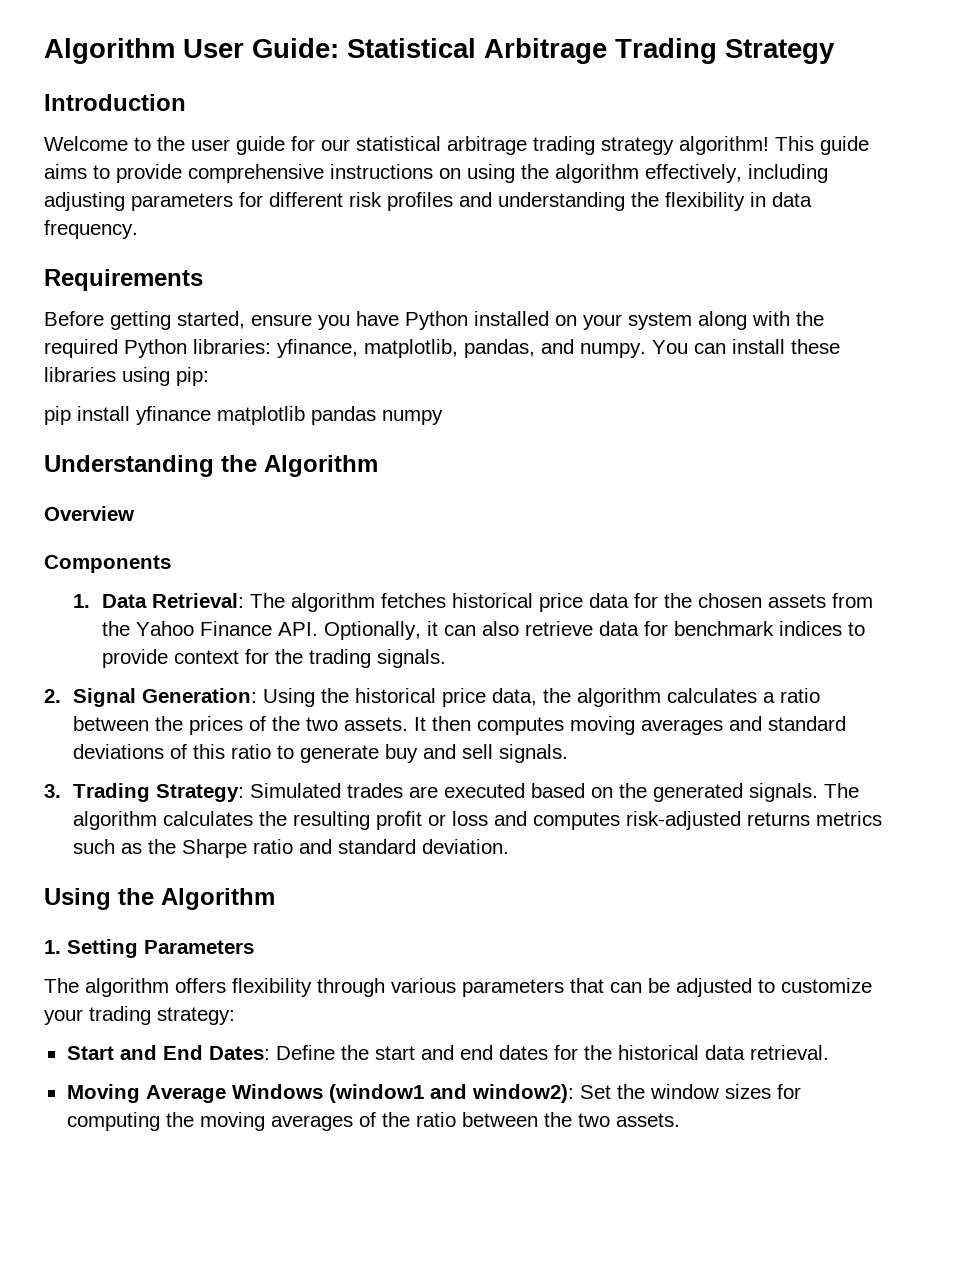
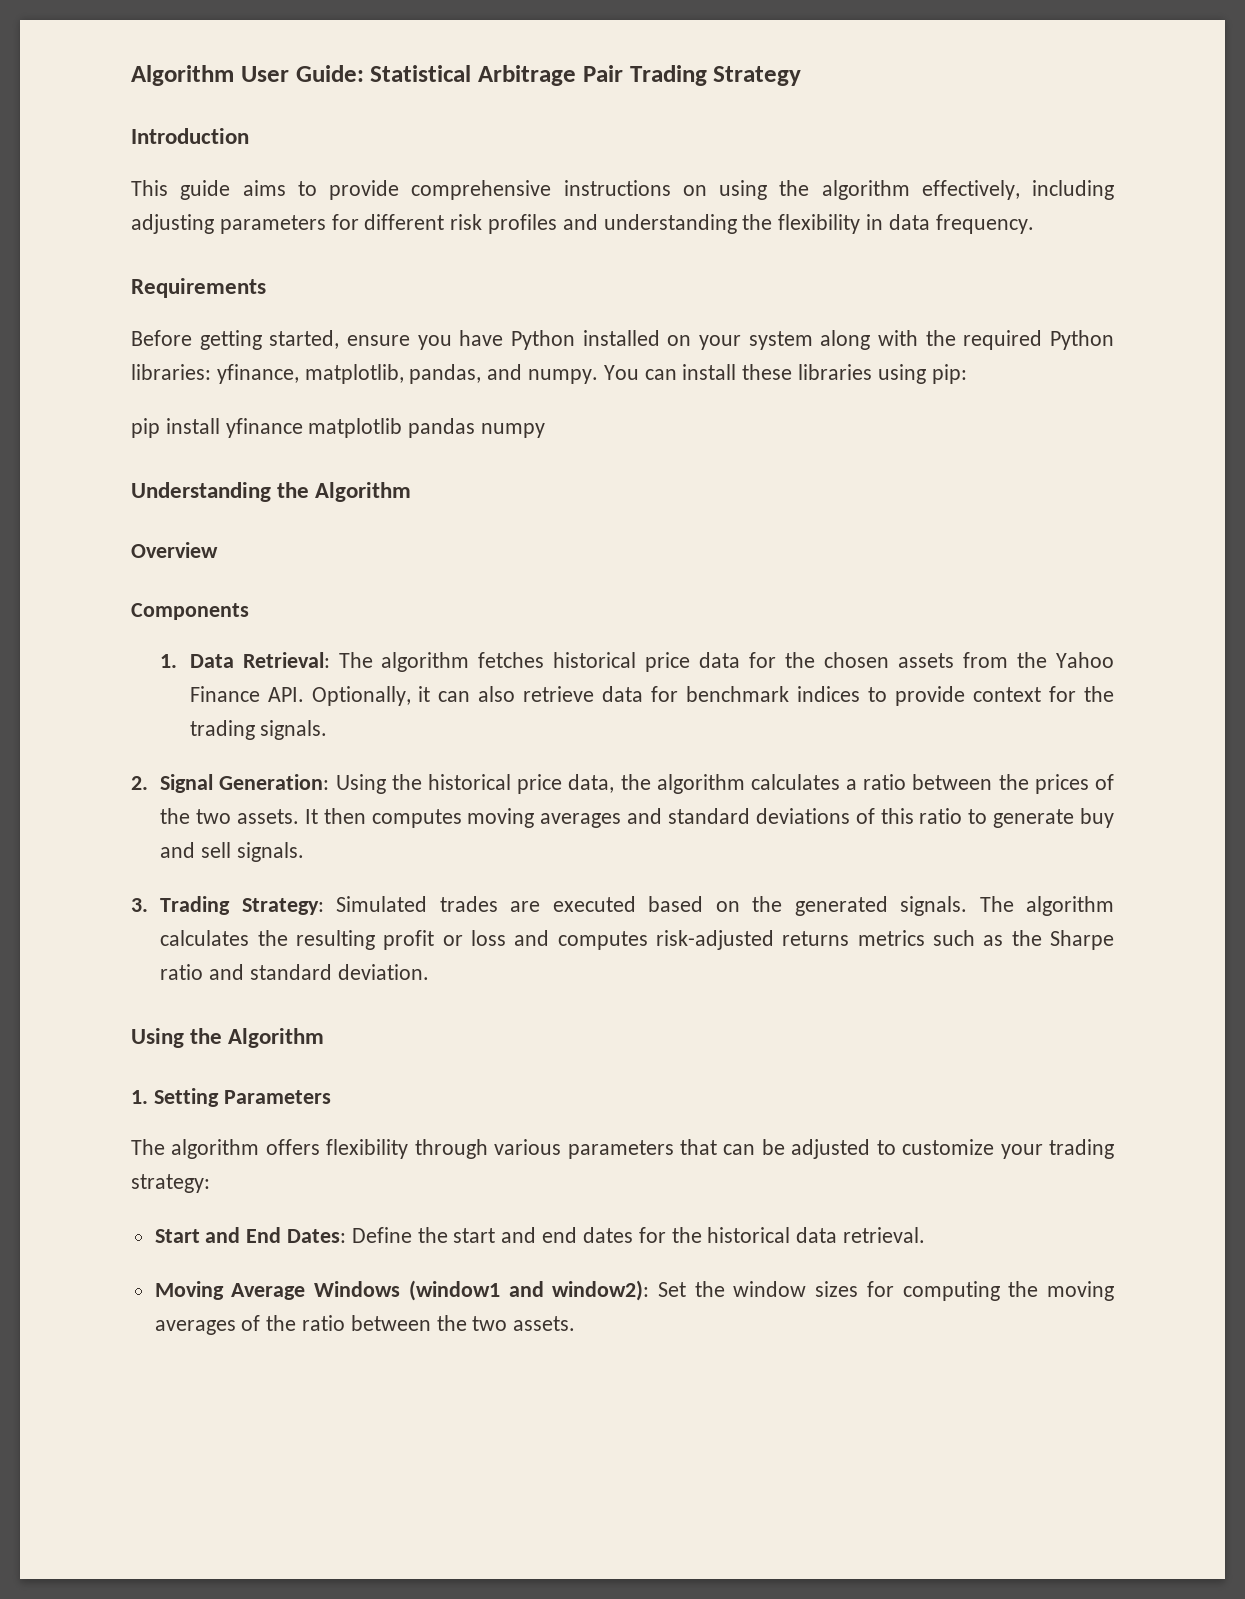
(607, 51) none -> [582,65,623,82] Pair
[44,136,769,155] Welcome to the user guide for our statistical arbitrage trading strategy algorithm! -> (249, 136) none

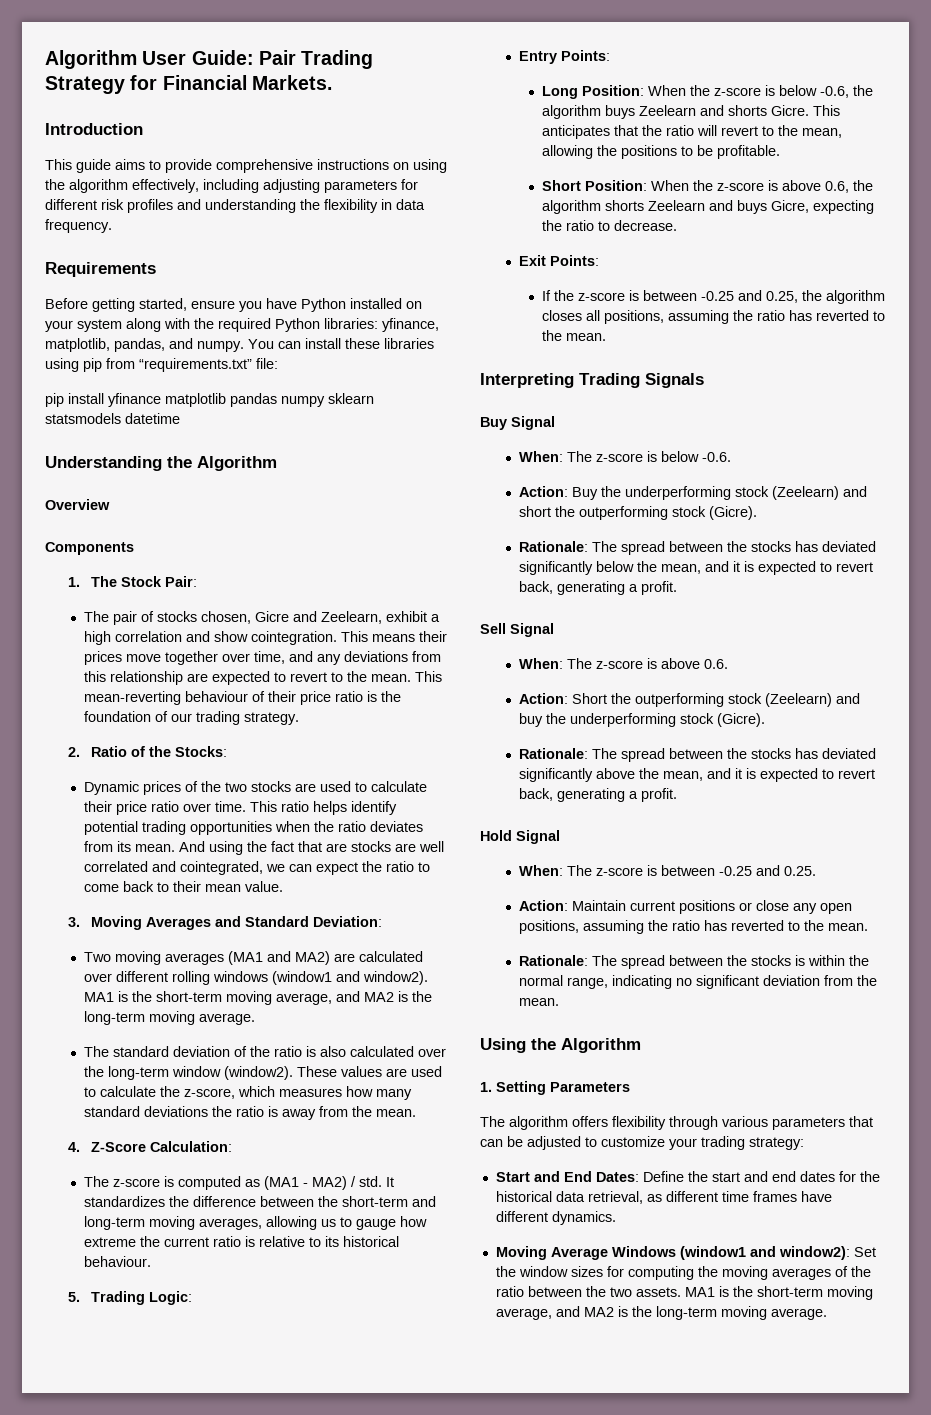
[370,65,576,86] Statistical Arbitrage -> (254, 57) none
(802, 76) none -> [130,75,332,90] for Financial Markets.
[931,364,967,384] pip: -> [83,358,278,372] pip from “requirements.txt” file:
(546, 430) none -> [328,393,374,404] [45,413,180,424] sklearn statsmodels datetime
[189,652,1114,672] [189,686,1114,706] [189,720,328,740] [131,774,1114,794] [160,808,1115,828] [160,842,304,862] [131,896,1114,916] [160,930,1114,950] [160,964,429,980] Data Retrieval: The algorithm fetches historical price data for the chosen assets from the Yahoo Finance API. Optionally, it can also retrieve data for benchmark indices to provide context for the trading signals. // 2. Signal Generation: Using the historical price data, the algorithm calculates a ratio between the prices of the two assets. It then computes moving averages and standard deviations of this ratio to generate buy and sell signals. // 3. Trading Strategy: Simulated trades are executed based on the generated signals. The algorithm calculates the resulting profit or loss and computes risk-adjusted returns metrics such as the Sharpe ratio and standard deviation. -> [90,576,197,587] [83,611,440,625] [83,631,447,645] [83,651,441,665] [83,671,442,685] [83,691,401,705] [83,711,299,725] [67,746,227,757] [83,781,427,795] [83,801,397,815] [83,821,423,835] [83,841,444,855] [83,861,430,875] [83,881,283,892] [67,916,382,930] [83,951,423,965] [83,971,428,985] [83,991,432,1005] [83,1011,255,1025] [83,1046,446,1057] [83,1066,442,1080] [83,1086,412,1100] [83,1106,416,1120] [67,1141,232,1152] [83,1176,394,1190] [83,1196,436,1207] [83,1216,427,1230] [83,1236,399,1247] [83,1256,151,1267] [67,1291,192,1305] [518,50,610,64] [541,85,873,99] [541,105,840,119] [541,125,842,139] [541,145,780,159] [541,180,873,193] [541,200,874,214] [541,220,677,231] [518,255,599,266] [541,290,885,304] [541,310,885,324] [541,330,606,341] [480,373,704,388] [480,416,555,430] [518,451,731,462] [518,486,867,500] [518,506,757,520] [518,541,876,555] [518,561,873,575] [518,581,677,595] [480,623,554,637] [518,658,728,669] [518,693,860,707] [518,713,765,727] [518,748,876,762] [518,768,875,782] [518,788,677,802] [480,830,560,844] [518,865,816,876] [518,900,852,914] [518,920,868,934] [518,955,869,969] [518,975,877,989] [518,998,559,1006] The Stock Pair: // The pair of stocks chosen, Gicre and Zeelearn, exhibit a high correlation and show cointegration. This means their prices move together over time, and any deviations from this relationship are expected to revert to the mean. This mean-reverting behaviour of their price ratio is the foundation of our trading strategy. // 2. Ratio of the Stocks: // Dynamic prices of the two stocks are used to calculate their price ratio over time. This ratio helps identify potential trading opportunities when the ratio deviates from its mean. And using the fact that are stocks are well correlated and cointegrated, we can expect the ratio to come back to their mean value. // 3. Moving Averages and Standard Deviation: // Two moving averages (MA1 and MA2) are calculated over different rolling windows (window1 and window2). MA1 is the short-term moving average, and MA2 is the long-term moving average. // The standard deviation of the ratio is also calculated over the long-term window (window2). These values are used to calculate the z-score, which measures how many standard deviations the ratio is away from the mean. // 4. Z-Score Calculation: // The z-score is computed as (MA1 - MA2) / std. It standardizes the difference between the short-term and long-term moving averages, allowing us to gauge how extreme the current ratio is relative to its historical behaviour. // 5. Trading Logic: // Entry Points: // Long Position: When the z-score is below -0.6, the algorithm buys Zeelearn and shorts Gicre. This anticipates that the ratio will revert to the mean, allowing the positions to be profitable. // Short Position: When the z-score is above 0.6, the algorithm shorts Zeelearn and buys Gicre, expecting the ratio to decrease. // Exit Points: // If the z-score is between -0.25 and 0.25, the algorithm closes all positions, assuming the ratio has reverted to the mean. // Interpreting Trading Signals // Buy Signal // When: The z-score is below -0.6. // Action: Buy the underperforming stock (Zeelearn) and short the outperforming stock (Gicre). // Rationale: The spread between the stocks has deviated significantly below the mean, and it is expected to revert back, generating a profit. // Sell Signal // When: The z-score is above 0.6. // Action: Short the outperforming stock (Zeelearn) and buy the underperforming stock (Gicre). // Rationale: The spread between the stocks has deviated significantly above the mean, and it is expected to revert back, generating a profit. // Hold Signal // When: The z-score is between -0.25 and 0.25. // Action: Maintain current positions or close any open positions, assuming the ratio has reverted to the mean. // Rationale: The spread between the stocks is within the normal range, indicating no significant deviation from the mean.
[842,1227,925,1243] retrieval. -> [587,1191,832,1204] [495,1211,616,1225] retrieval, as different time frames have different dynamics.
(576, 1323) none -> [684,1286,873,1300] [495,1306,827,1320] MA1 is the short-term moving average, and MA2 is the long-term moving average.

